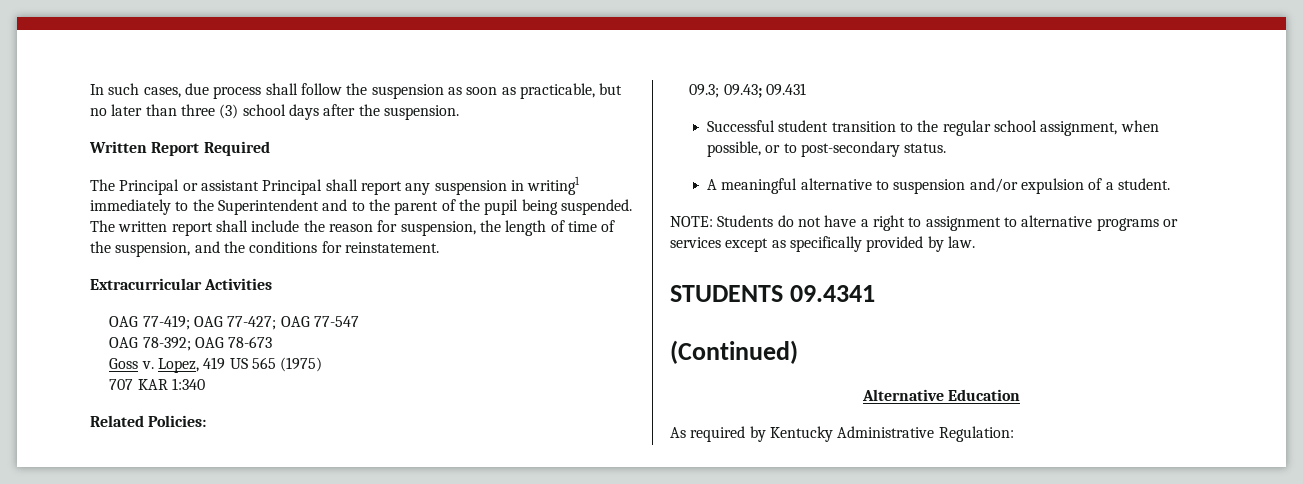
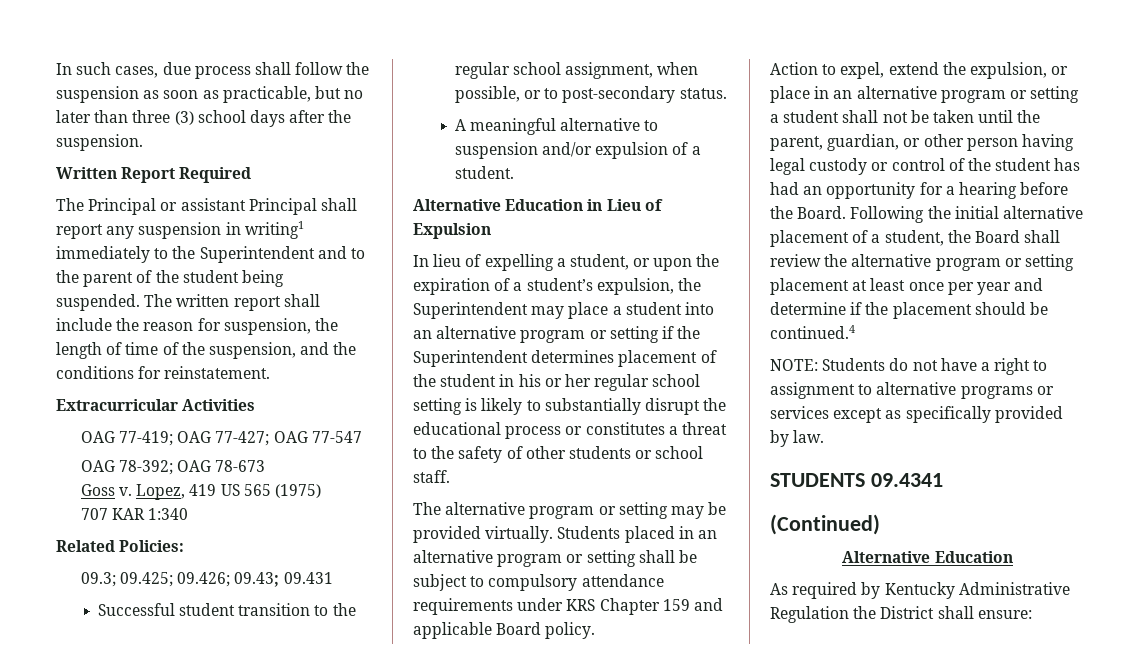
[484,199,519,215] pupil -> [182,270,239,283] student
(720, 91) none -> [119,572,231,587] 09.425; 09.426;
(1170, 184) none -> [413,199,663,211] [413,223,491,239] [413,254,720,271] [413,278,701,295] [413,302,714,319] [413,326,701,343] [413,350,717,367] [413,374,701,391] [413,398,727,415] [413,422,727,439] [413,446,704,463] [413,470,450,483] [413,502,727,519] [413,526,717,543] [413,550,697,567] [413,574,664,591] [413,598,723,615] [413,622,596,639] [770,62,1069,79] [770,86,1080,103] [770,110,1041,123] [770,134,1074,151] [770,158,1081,175] [770,182,1069,199] [770,206,1083,223] [770,230,1061,247] [770,254,1074,271] [770,278,1044,295] [770,302,1048,319] [770,325,855,339] // Alternative Education in Lieu of Expulsion // In lieu of expelling a student, or upon the expiration of a student’s expulsion, the Superintendent may place a student into an alternative program or setting if the Superintendent determines placement of the student in his or her regular school setting is likely to substantially disrupt the educational process or constitutes a threat to the safety of other students or school staff. // The alternative program or setting may be provided virtually. Students placed in an alternative program or setting shall be subject to compulsory attendance requirements under KRS Chapter 159 and applicable Board policy. // Action to expel, extend the expulsion, or place in an alternative program or setting a student shall not be taken until the parent, guardian, or other person having legal custody or control of the student has had an opportunity for a hearing before the Board. Following the initial alternative placement of a student, the Board shall review the alternative program or setting placement at least once per year and determine if the placement should be continued.4
[938,426,1014,442] Regulation: -> [770,606,1032,623] Regulation the District shall ensure:

